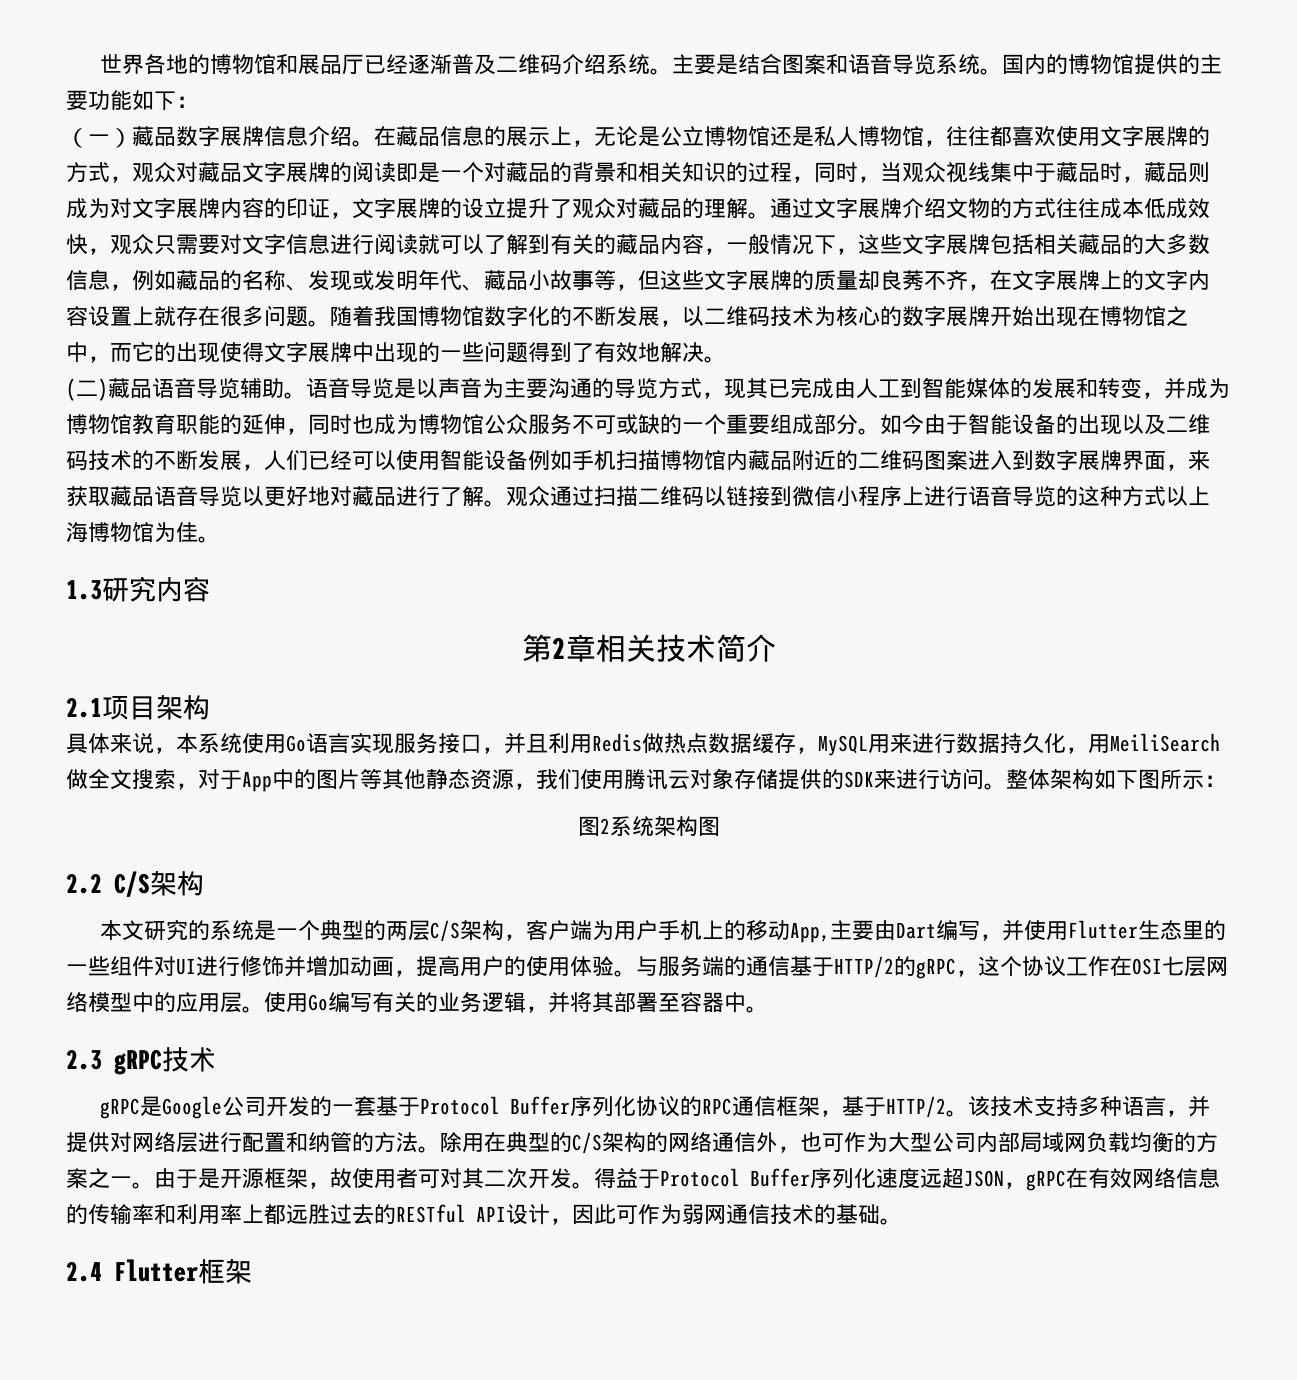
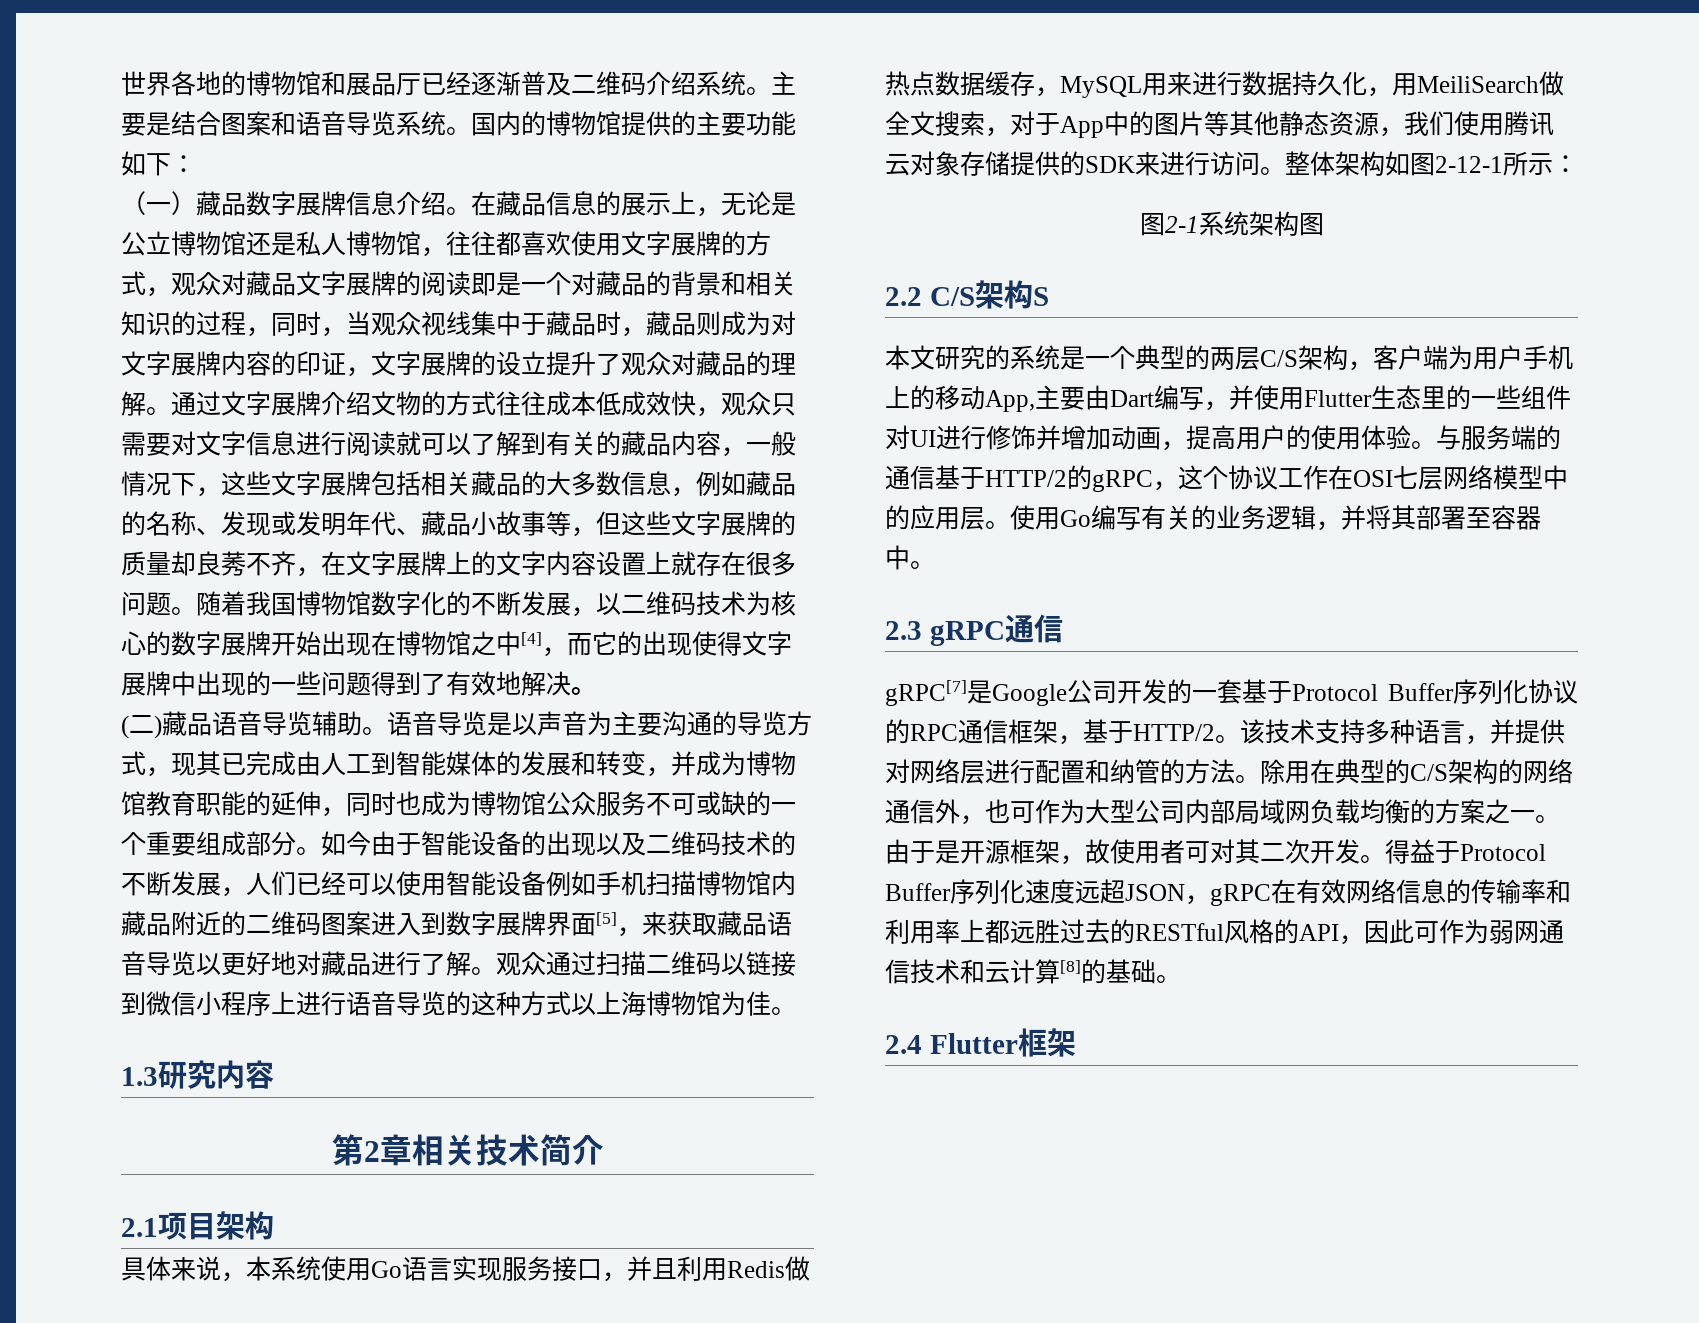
(88, 352) none -> [521,632,542,646] [4]
(1166, 460) none -> [596,912,617,926] [5]
[1116,769,1160,789] 下图 -> [1410,153,1503,176] 图2-12-1
[599,818,610,834] 2 -> [1164,216,1199,233] 2-1
(204, 883) none -> [1032,287,1049,306] S
[162,1047,216,1072] [100,1098,141,1119] 技术 // gRPC -> [1004,614,1063,643] [885,680,967,706] 通信 // gRPC[7]
[476,1204,550,1225] API设计 -> [1224,919,1339,944] 风格的API
(814, 1214) none -> [960,959,1081,984] 和云计算[8]

